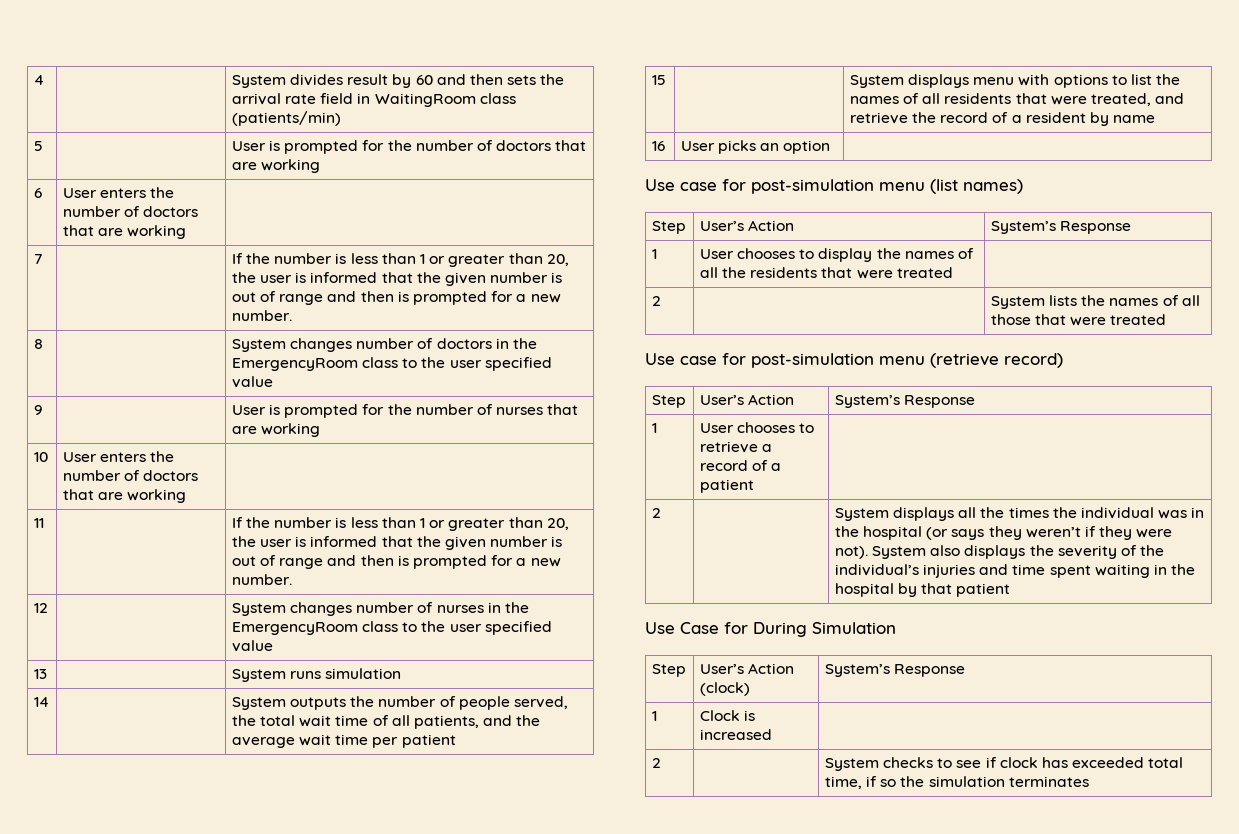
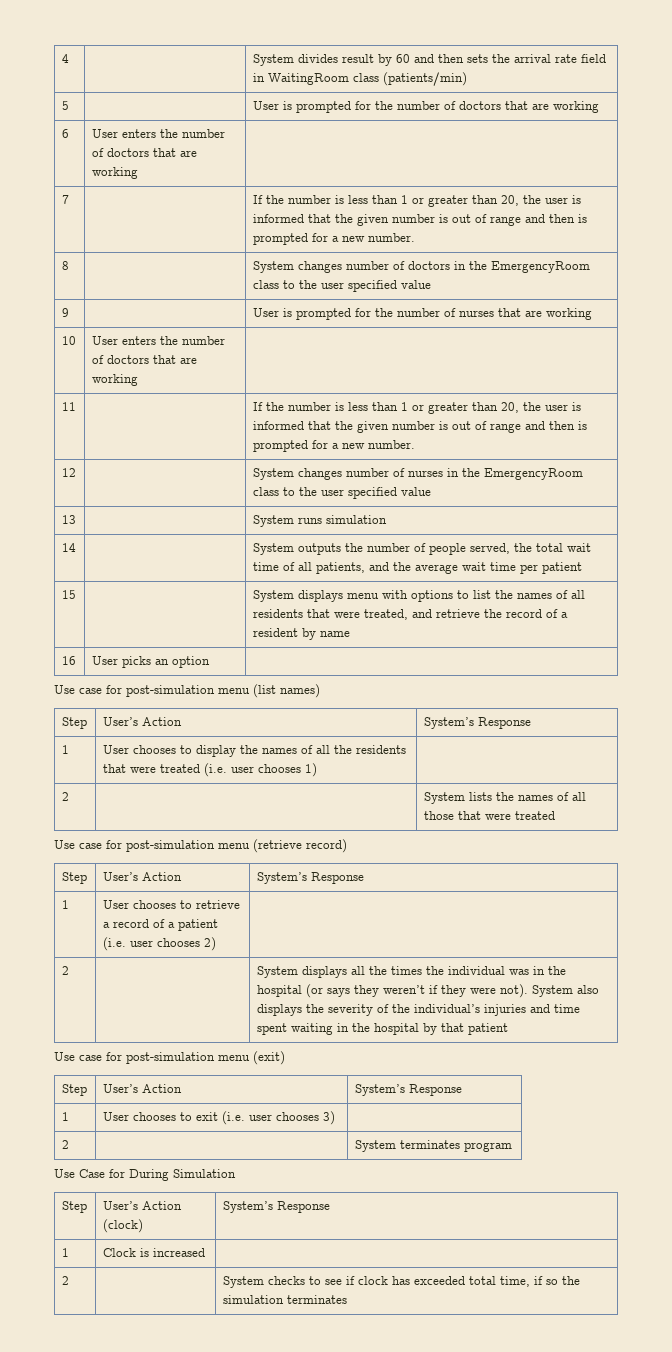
(953, 272) none -> [203,763,317,777] (i.e. user chooses 1)
(754, 486) none -> [102,937,216,951] (i.e. user chooses 2)
(1011, 590) none -> [54,1051,285,1065] [61,1084,87,1096] [102,1084,182,1093] [354,1084,462,1096] [61,1112,69,1121] [102,1111,335,1125] [61,1140,69,1149] [354,1140,512,1152] // Use case for post-simulation menu (exit) // Step | User’s Action | System’s Response // 1 | User chooses to exit (i.e. user chooses 3) | // 2 | | System terminates program

